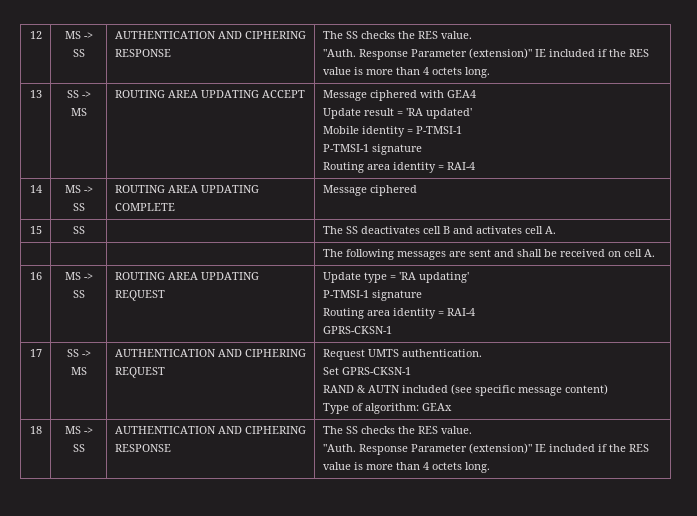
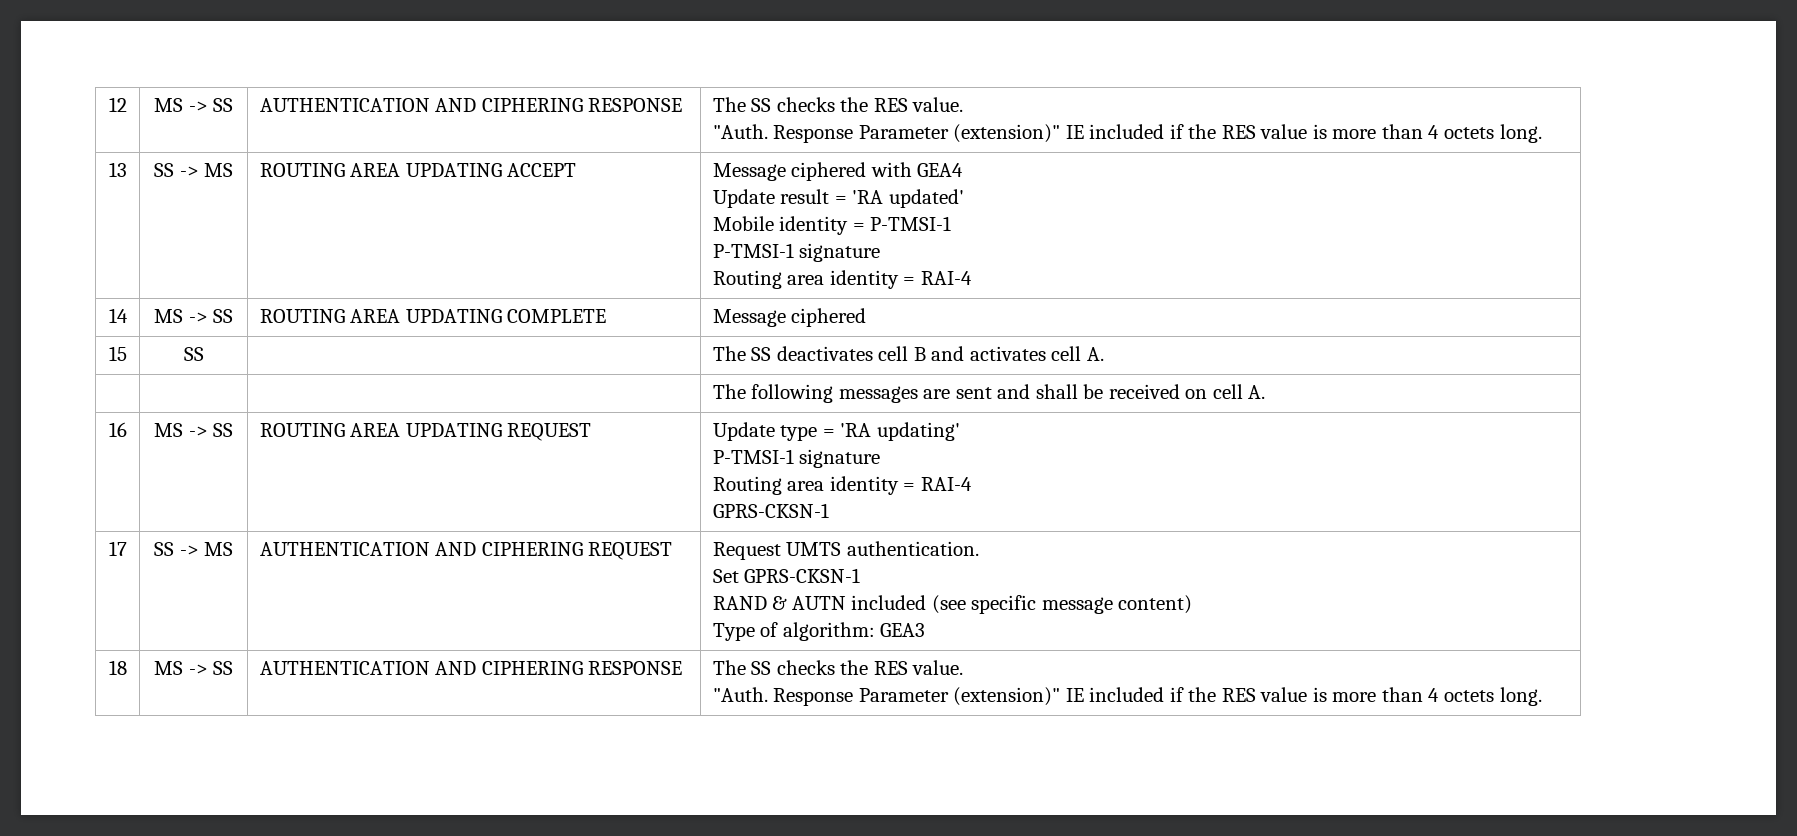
[421,403,452,411] GEAx -> [880,623,926,637] GEA3

